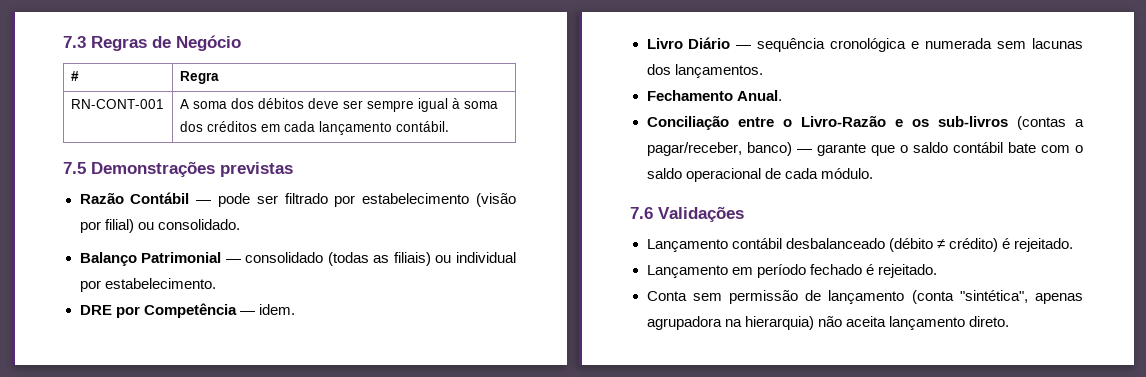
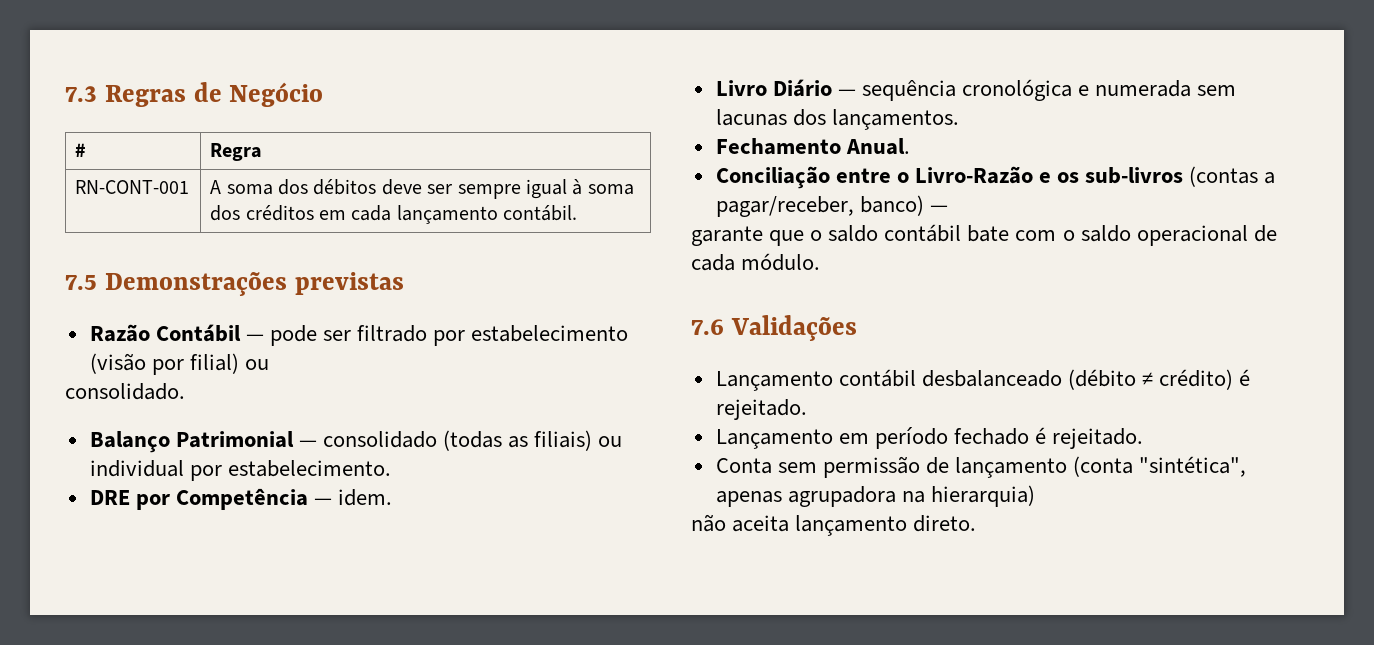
(154, 226) none -> (269, 364) //
(812, 151) none -> (948, 208) //
(814, 323) none -> (1035, 496) //

